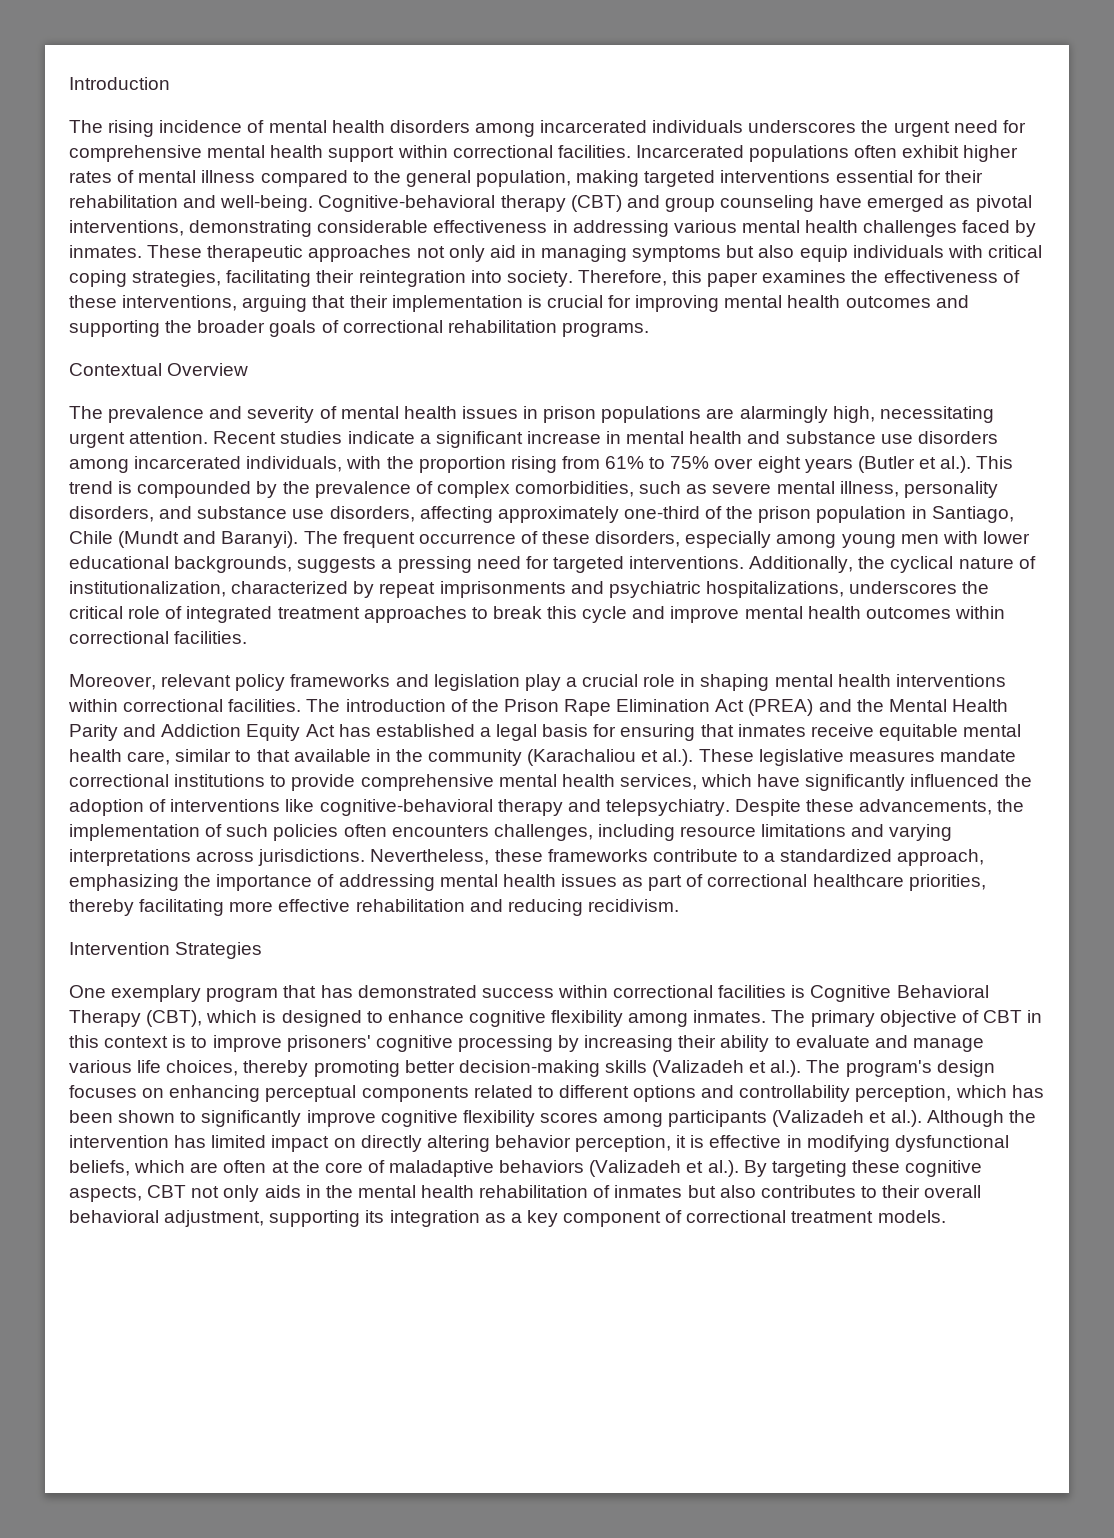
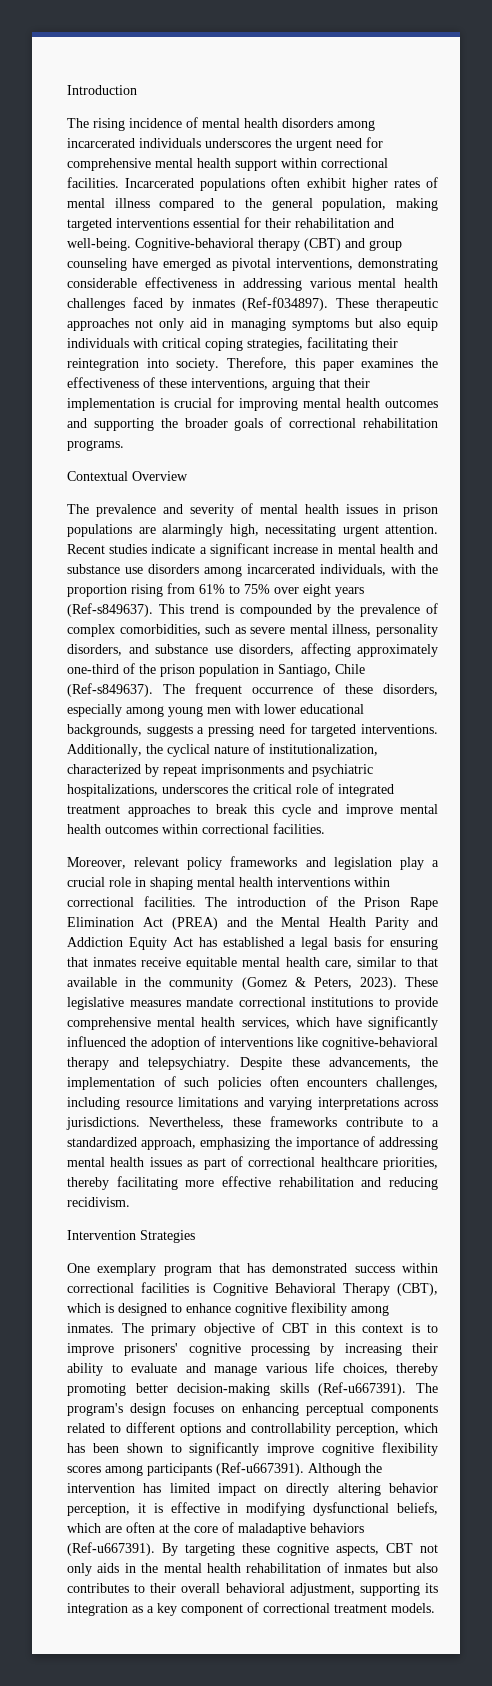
[69,245,142,258] inmates. -> [191,297,328,311] inmates (Ref-f034897).
[857,456,972,473] (Butler et al.). -> [67,603,153,617] (Ref-s849637).
[118,531,299,548] (Mundt and Baranyi). -> [67,683,153,697] (Ref-s849637).
[527,749,694,766] (Karachaliou et al.). -> [241,977,397,990] (Gomez & Peters, 2023).
[652,1060,802,1077] (Valizadeh et al.). -> [318,1382,407,1396] (Ref-u667391).
[772,1110,922,1127] (Valizadeh et al.). -> [216,1462,304,1476] (Ref-u667391).
[589,1160,739,1177] (Valizadeh et al.). -> [67,1542,155,1556] (Ref-u667391).

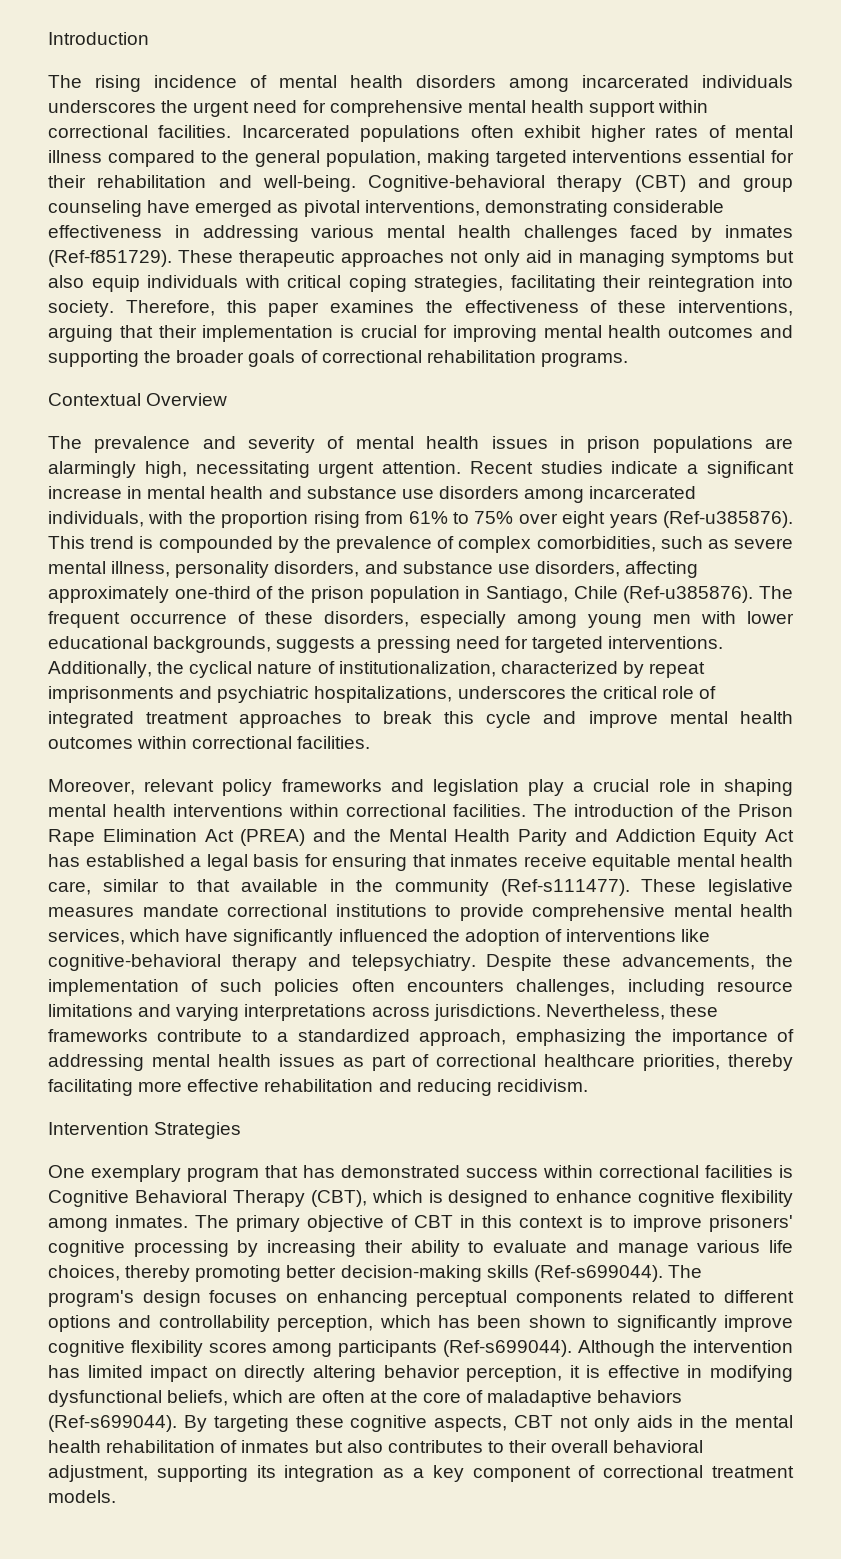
[242,297,328,311] (Ref-f034897). -> [48,250,172,267] (Ref-f851729).
[67,603,153,617] (Ref-s849637). -> [663,511,793,528] (Ref-u385876).
[67,683,153,697] (Ref-s849637). -> [623,586,754,603] (Ref-u385876).
[241,977,397,990] (Gomez & Peters, 2023). -> [500,879,630,896] (Ref-s111477).
[318,1382,407,1396] (Ref-u667391). -> [533,1265,663,1282] (Ref-s699044).
[216,1462,304,1476] (Ref-u667391). -> [442,1340,572,1357] (Ref-s699044).
[67,1542,155,1556] (Ref-u667391). -> [48,1415,177,1432] (Ref-s699044).

